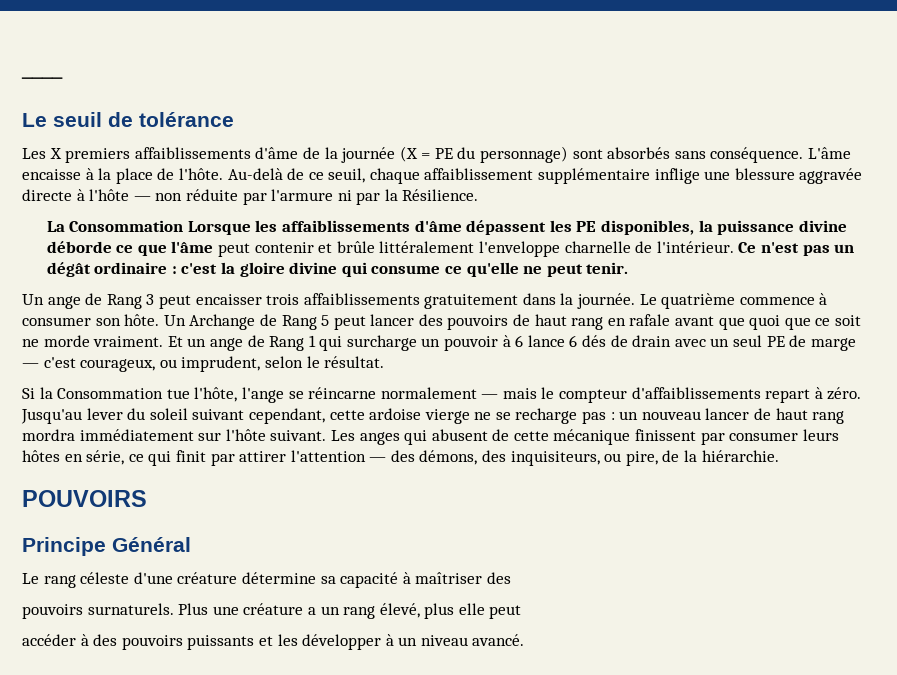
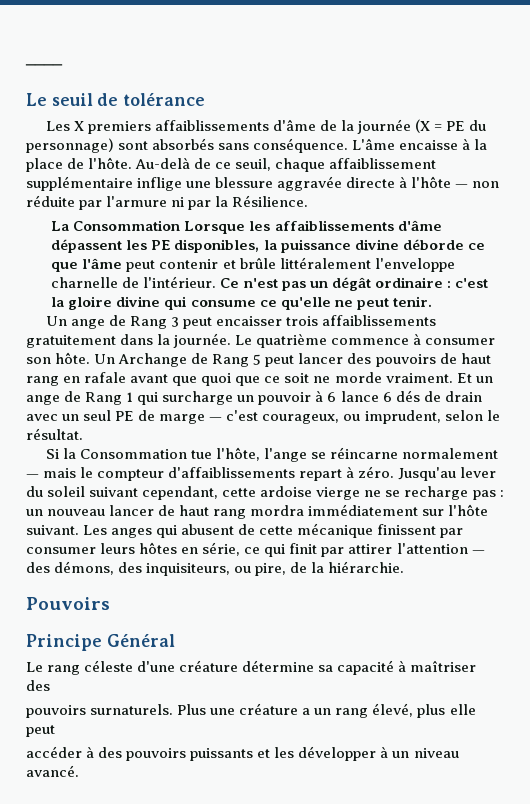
[22,490,147,507] POUVOIRS -> [26,597,110,610] Pouvoirs

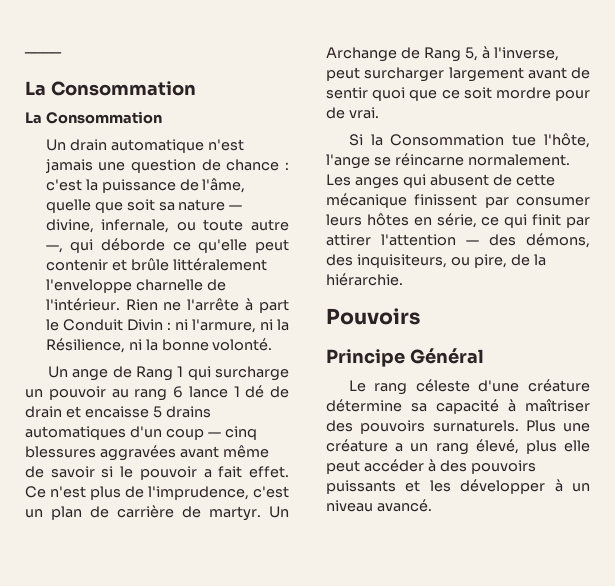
[26,92,206,106] [45,119,487,134] [26,138,488,153] [26,157,437,172] [26,176,500,191] [26,195,309,210] [51,220,442,234] [51,239,485,253] [51,258,123,272] Le seuil de tolérance // Les X premiers affaiblissements d'âme de la journée (X = PE du personnage) sont absorbés sans conséquence. L'âme encaisse à la place de l'hôte. Au-delà de ce seuil, chaque affaiblissement supplémentaire inflige une blessure aggravée directe à l'hôte — non réduite par l'armure ni par la Résilience. // La Consommation Lorsque les affaiblissements d'âme dépassent les PE disponibles, la puissance divine déborde ce que l'âme -> [25,81,196,96] [25,111,162,124] [45,139,244,153] [44,159,289,173] [45,178,246,193] [45,199,243,213] [45,219,289,233] [45,238,248,253] La Consommation // La Consommation // Un drain automatique n'est jamais une question de chance : c'est la puissance de l'âme, quelle que soit sa nature — divine, infernale, ou toute autre —, qui déborde ce qu'elle
[220,277,488,291] [51,296,432,310] [45,315,436,329] [26,333,496,348] [26,352,491,367] [26,372,493,386] Ce n'est pas un dégât ordinaire : c'est la gloire divine qui consume ce qu'elle ne peut tenir. // Un ange de Rang 3 peut encaisser trois affaiblissements gratuitement dans la journée. Le quatrième commence à consumer son hôte. Un Archange de Rang 5 peut lancer des pouvoirs de haut rang en rafale avant que quoi que ce soit ne morde vraiment. Et un -> [125,298,289,313] [45,319,289,333] [45,338,273,353] [47,366,68,378] Rien ne l'arrête à part le Conduit Divin : ni l'armure, ni la Résilience, ni la bonne volonté. // Un
[315,390,482,402] [26,410,500,424] [26,428,83,440] à 6 lance 6 dés de drain avec un seul PE de marge — c'est courageux, ou imprudent, selon le résultat. -> [111,385,289,401] [25,406,211,418] [25,426,257,440] [25,445,269,461] [25,466,289,480] [25,486,289,500] [25,505,289,521] [326,46,559,62] [326,67,590,82] [326,87,590,101] [326,107,379,119] au rang 6 lance 1 dé de drain et encaisse 5 drains automatiques d'un coup — cinq blessures aggravées avant même de savoir si le pouvoir a fait effet. Ce n'est plus de l'imprudence, c'est un plan de carrière de martyr. Un Archange de Rang 5, à l'inverse, peut surcharger largement avant de sentir quoi que ce soit mordre pour de vrai.
[401,448,498,459] [26,466,497,481] [26,486,504,500] [26,504,489,519] [26,525,79,535] normalement — mais le compteur d'affaiblissements repart à zéro. Jusqu'au lever du soleil suivant cependant, cette ardoise vierge ne se recharge pas : un nouveau lancer de haut rang mordra immédiatement sur l'hôte suivant. -> [467,154,570,166] normalement.
(50, 685) // -> (353, 426) none
(55, 731) // -> (360, 467) none

